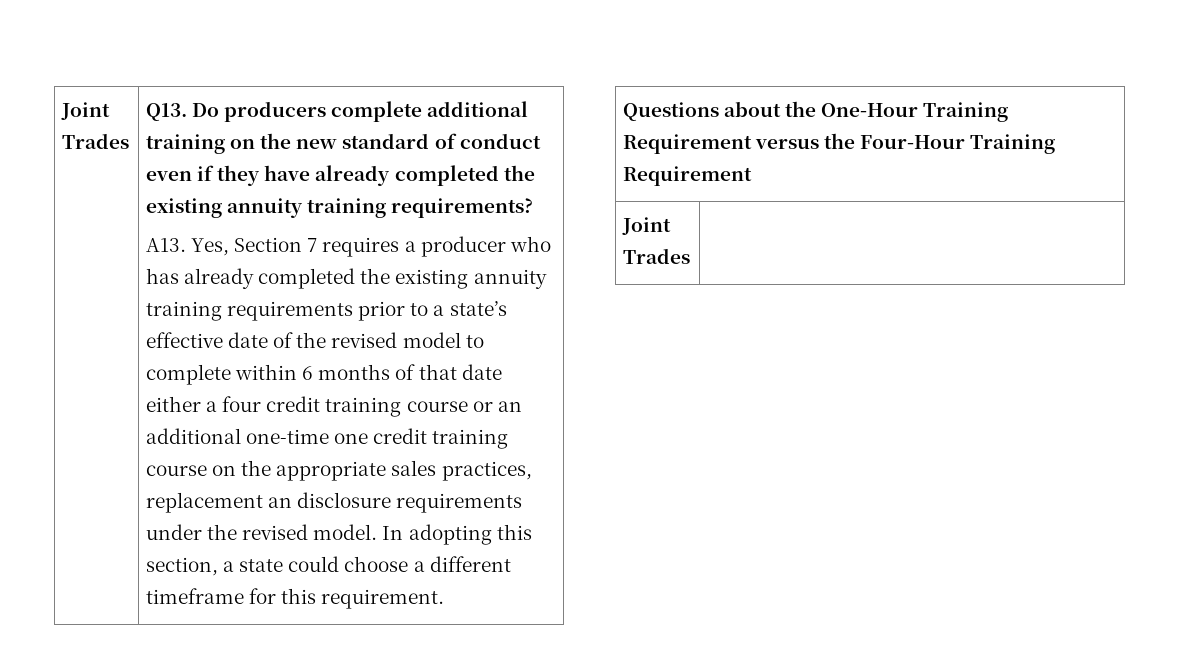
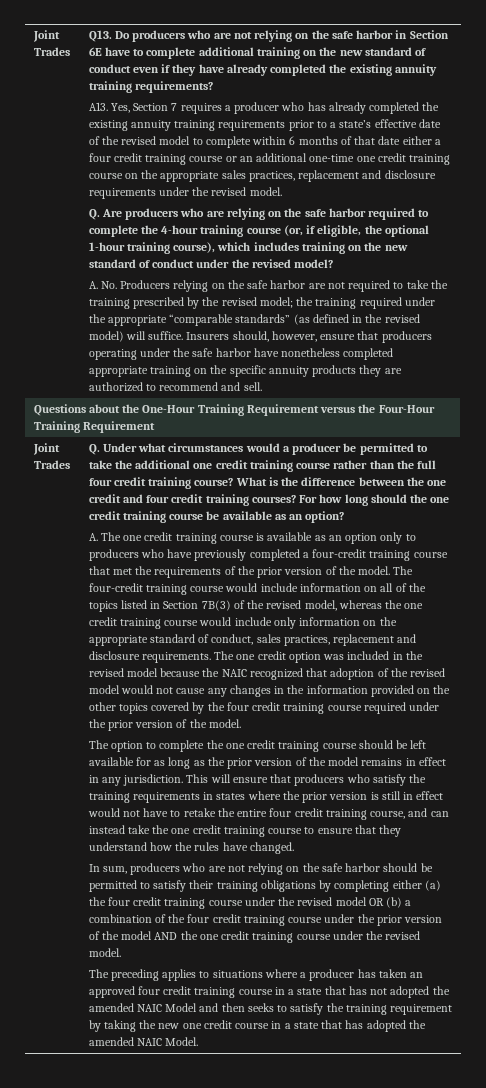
(327, 111) none -> [187,30,449,42] [88,47,145,56] who are not relying on the safe harbor in Section 6E have to
[268,497,293,508] an -> [362,170,382,179] and
[382,524,532,545] [145,556,511,576] [145,588,445,609] In adopting this section, a state could choose a different timeframe for this requirement. -> [88,208,430,220] [88,225,429,237] [88,242,408,254] [88,259,334,268] [88,280,448,292] [88,297,435,309] [88,314,420,326] [88,331,432,343] [88,348,394,360] [88,365,402,377] [88,382,262,392] // Q. Are producers who are relying on the safe harbor required to complete the 4-hour training course (or, if eligible, the optional 1-hour training course), which includes training on the new standard of conduct under the revised model? // A. No. Producers relying on the safe harbor are not required to take the training prescribed by the revised model; the training required under the appropriate “comparable standards” (as defined in the revised model) will suffice. Insurers should, however, ensure that producers operating under the safe harbor have nonetheless completed appropriate training on the specific annuity products they are authorized to recommend and sell.
(690, 256) none -> [88,443,428,455] [88,460,437,472] [88,477,447,489] [88,494,450,506] [88,511,345,523] [88,532,416,544] [88,549,448,561] [88,566,414,578] [88,583,426,595] [88,600,424,612] [88,617,397,629] [88,634,417,646] [88,651,423,663] [88,668,446,680] [88,685,451,697] [88,702,440,714] [88,719,241,731] [88,740,427,752] [88,757,446,769] [88,774,427,786] [88,791,444,803] [87,808,449,820] [88,825,402,837] [88,842,294,854] [88,863,433,875] [88,880,441,892] [88,897,412,909] [88,914,443,926] [88,931,421,943] [88,948,121,957] [88,969,424,981] [88,986,450,998] [88,1003,453,1015] [88,1020,426,1032] [88,1037,199,1046] Q. Under what circumstances would a producer be permitted to take the additional one credit training course rather than the full four credit training course? What is the difference between the one credit and four credit training courses? For how long should the one credit training course be available as an option? // A. The one credit training course is available as an option only to producers who have previously completed a four-credit training course that met the requirements of the prior version of the model. The four-credit training course would include information on all of the topics listed in Section 7B(3) of the revised model, whereas the one credit training course would include only information on the appropriate standard of conduct, sales practices, replacement and disclosure requirements. The one credit option was included in the revised model because the NAIC recognized that adoption of the revised model would not cause any changes in the information provided on the other topics covered by the four credit training course required under the prior version of the model. // The option to complete the one credit training course should be left available for as long as the prior version of the model remains in effect in any jurisdiction. This will ensure that producers who satisfy the training requirements in states where the prior version is still in effect would not have to retake the entire four credit training course, and can instead take the one credit training course to ensure that they understand how the rules have changed. // In sum, producers who are not relying on the safe harbor should be permitted to satisfy their training obligations by completing either (a) the four credit training course under the revised model OR (b) a combination of the four credit training course under the prior version of the model AND the one credit training course under the revised model. // The preceding applies to situations where a producer has taken an approved four credit training course in a state that has not adopted the amended NAIC Model and then seeks to satisfy the training requirement by taking the new one credit course in a state that has adopted the amended NAIC Model.

